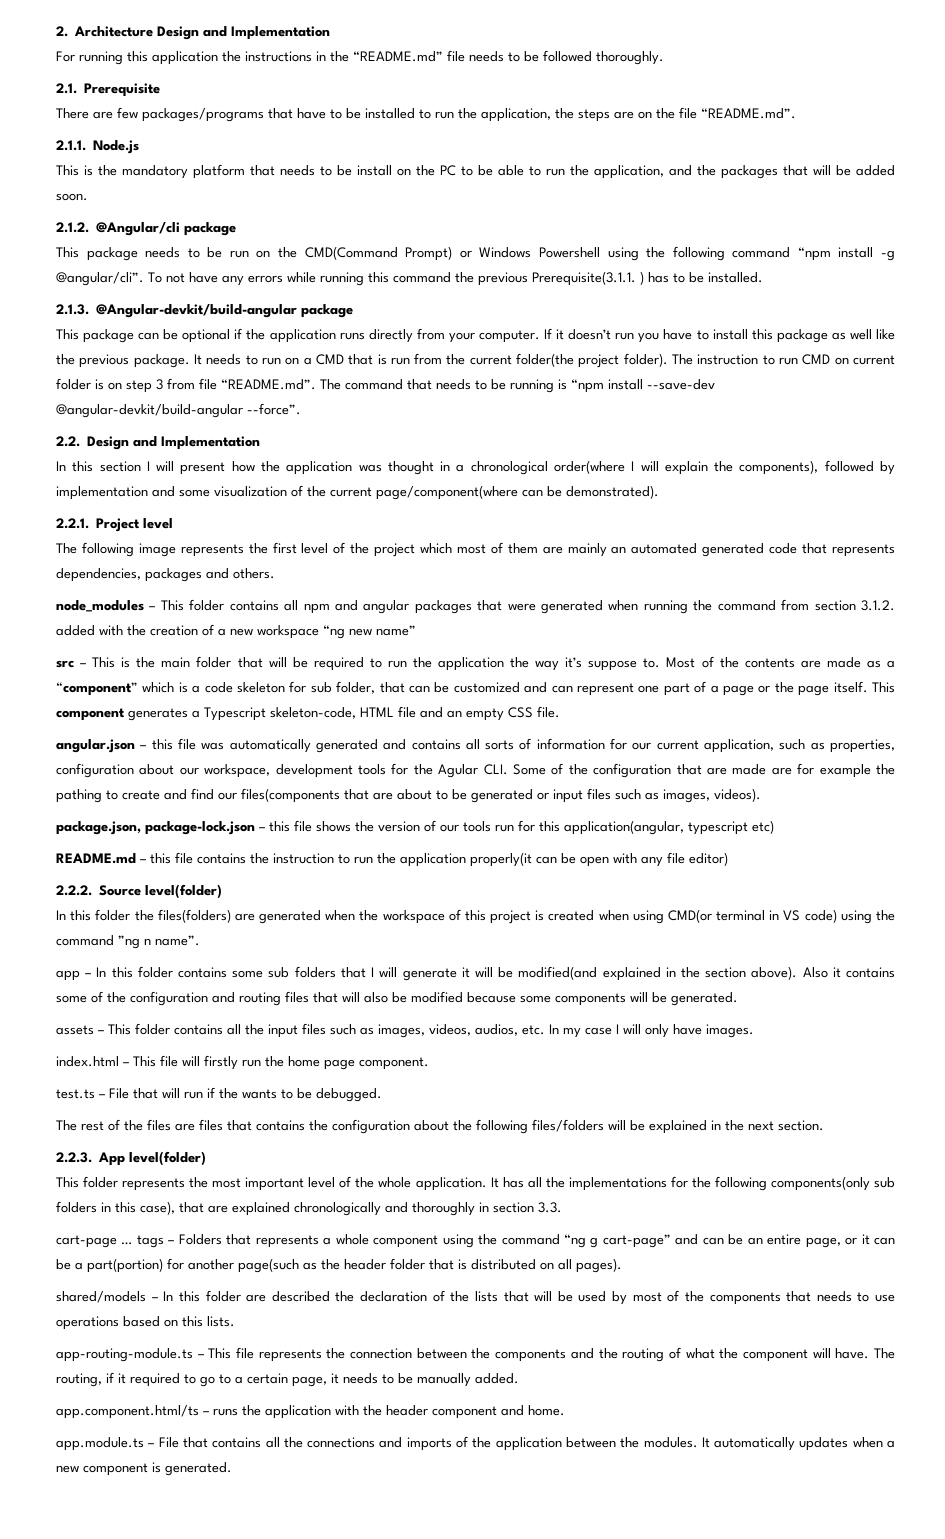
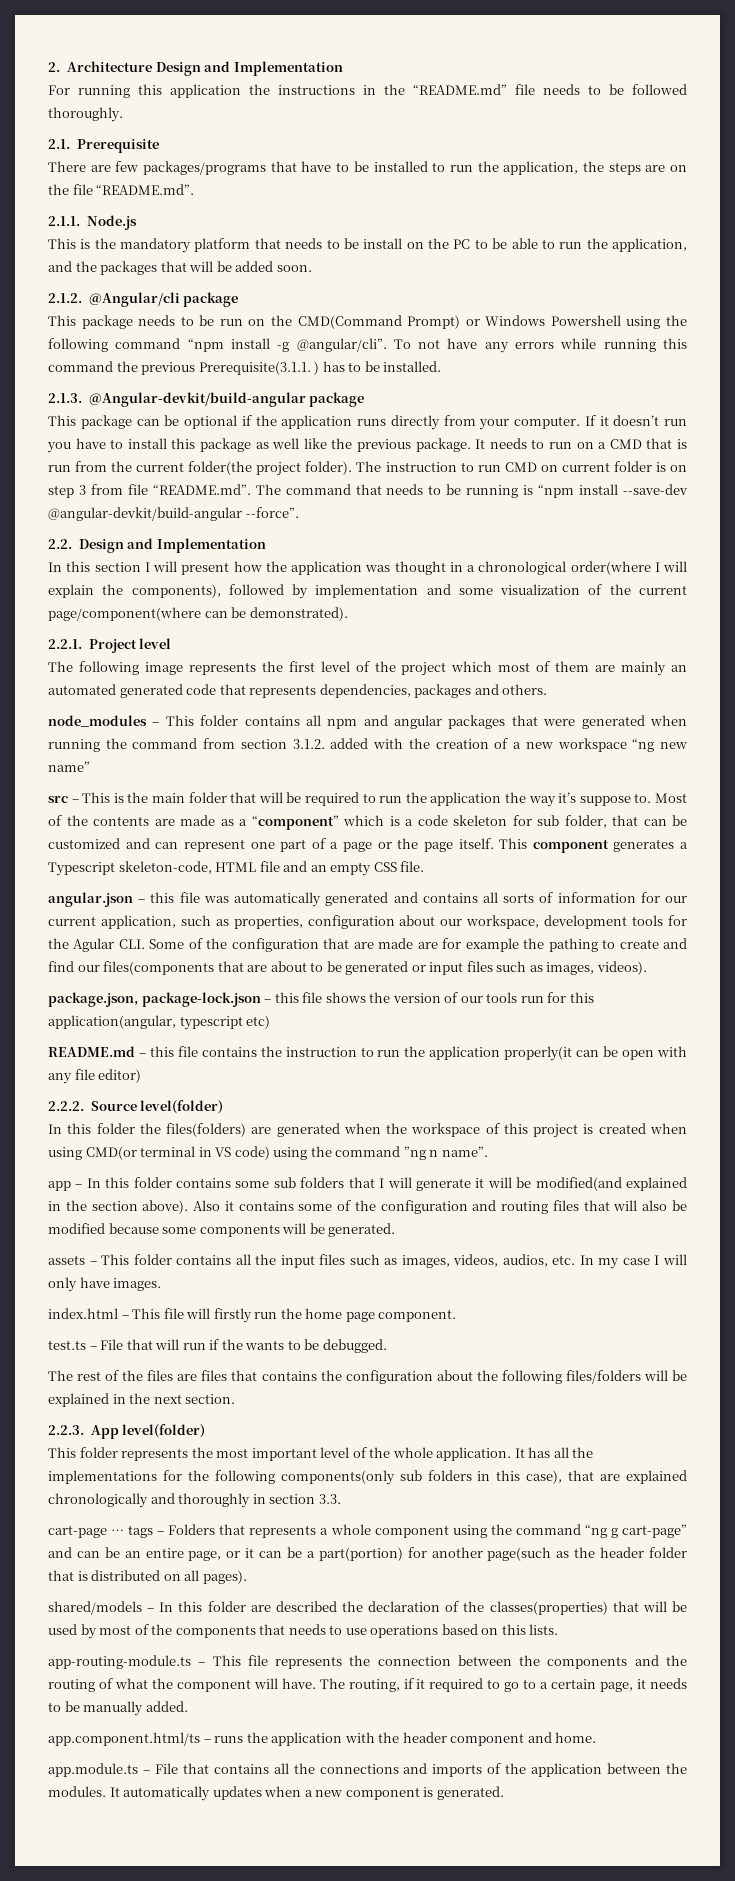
[474,1291,498,1302] lists -> [489,1601,608,1615] classes(properties)

